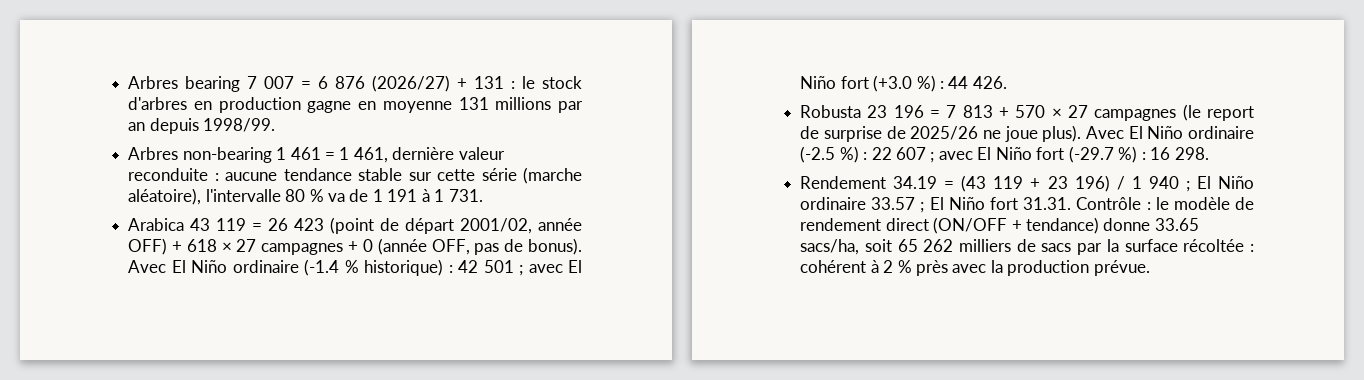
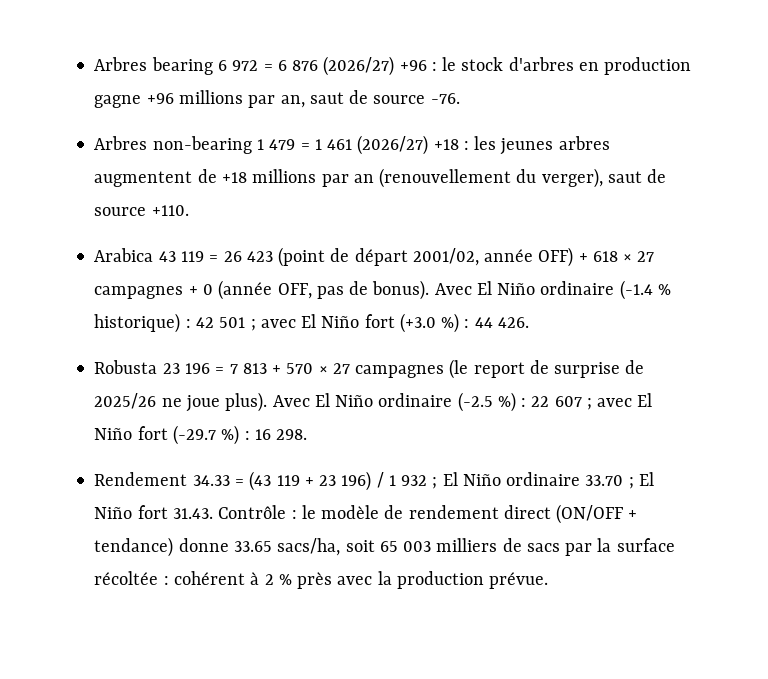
[247,76,295,89] 7 007 -> [217,60,259,71] 6 972
[457,76,505,89] + 131 -> [399,60,427,71] +96
[358,97,583,113] [128,118,276,134] en moyenne 131 millions par an depuis 1998/99. -> [146,90,460,108] +96 millions par an, saut de source -76.
[290,147,321,160] 461 -> [269,139,296,150] 479
[353,147,505,163] [128,167,582,184] [128,188,483,205] 461, dernière valeur reconduite : aucune tendance stable sur cette série (marche aléatoire), l'intervalle 80 % va de 1 191 à 1 731. -> [327,135,610,155] [94,168,667,188] [94,205,189,216] 461 (2026/27) +18 : les jeunes arbres augmentent de +18 millions par an (renouvellement du verger), saut de source +110.
[893,176,938,189] 34.19 -> [192,475,230,486] 34.33
[1148,176,1179,189] 940 -> [401,475,428,486] 932
[871,197,916,210] 33.57 -> [585,475,624,486] 33.70
[1023,197,1072,210] 31.31. -> [172,508,213,519] 31.43.
[923,239,954,252] 262 -> [403,541,432,552] 003

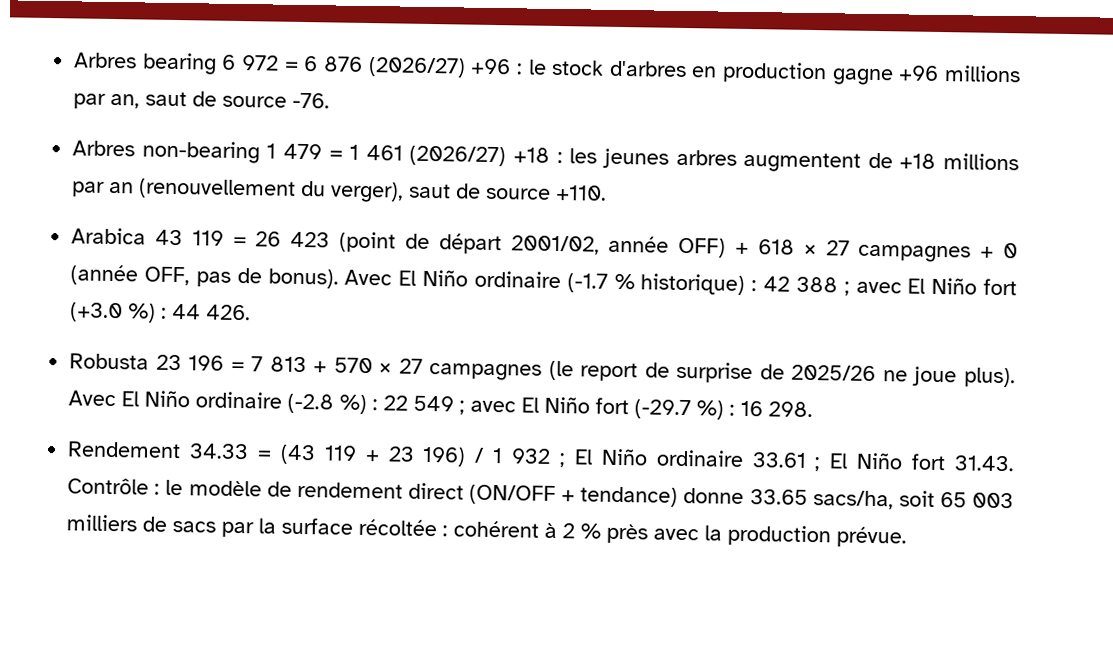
[619,280,653,300] (-1.4 -> [566,273,608,293] (-1.7
[219,317,246,328] 501 -> [795,276,838,293] 388
[457,392,493,412] (-2.5 -> [287,393,335,414] (-2.8
[554,396,582,407] 607 -> [413,395,455,412] 549
[585,475,624,486] 33.70 -> [751,452,807,468] 33.61

